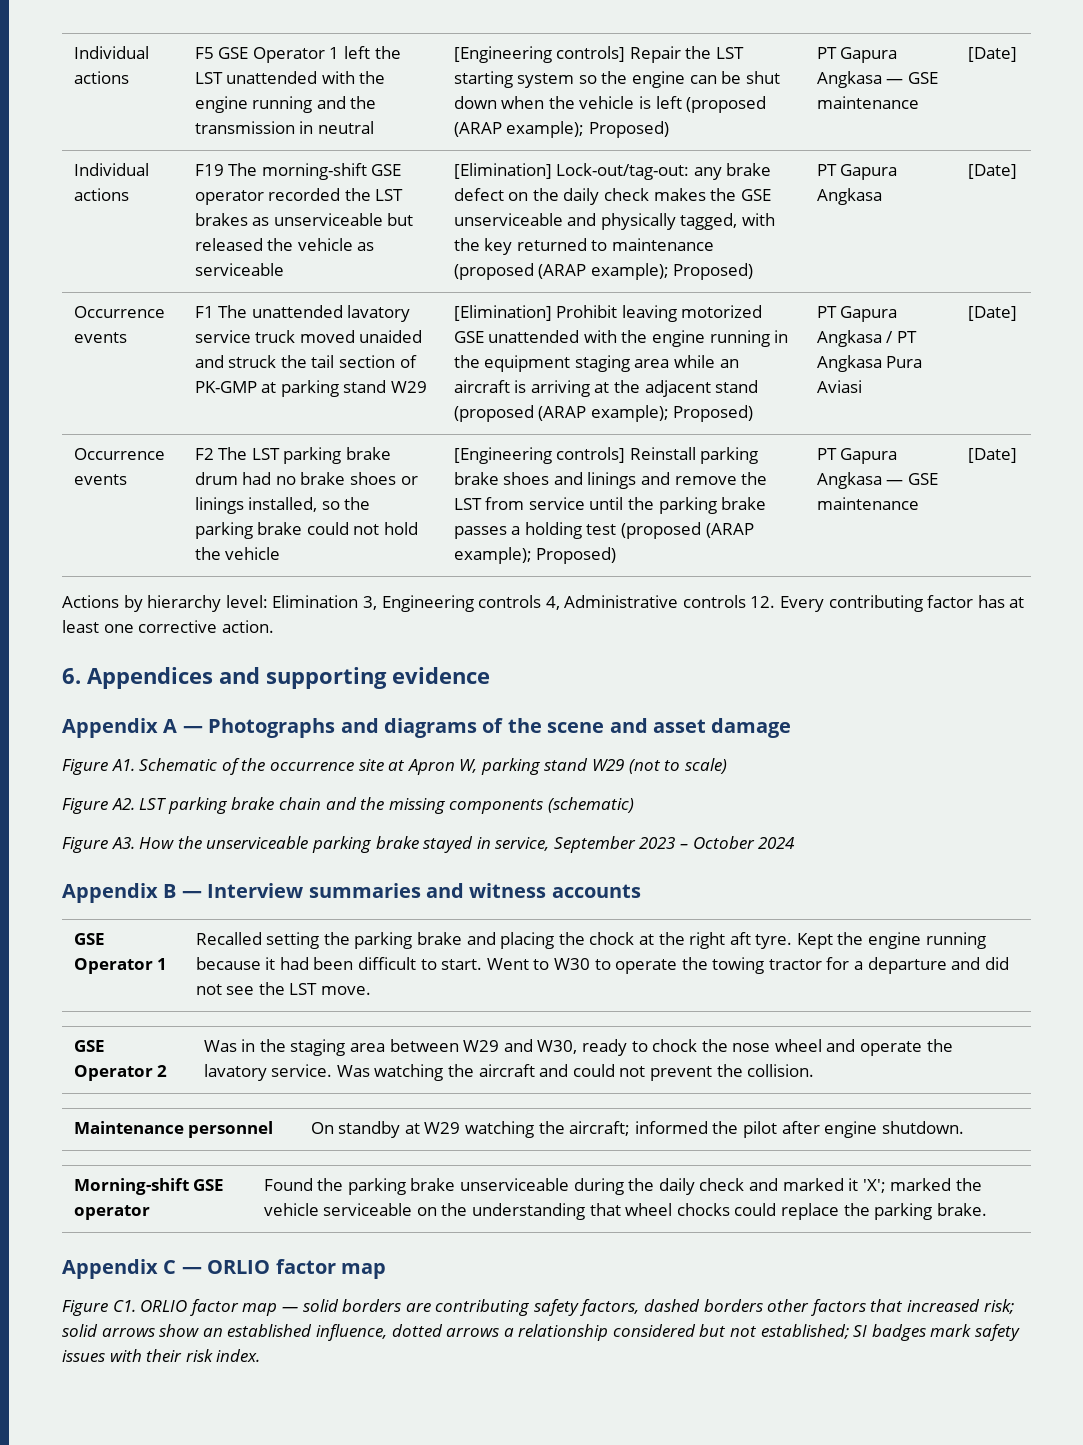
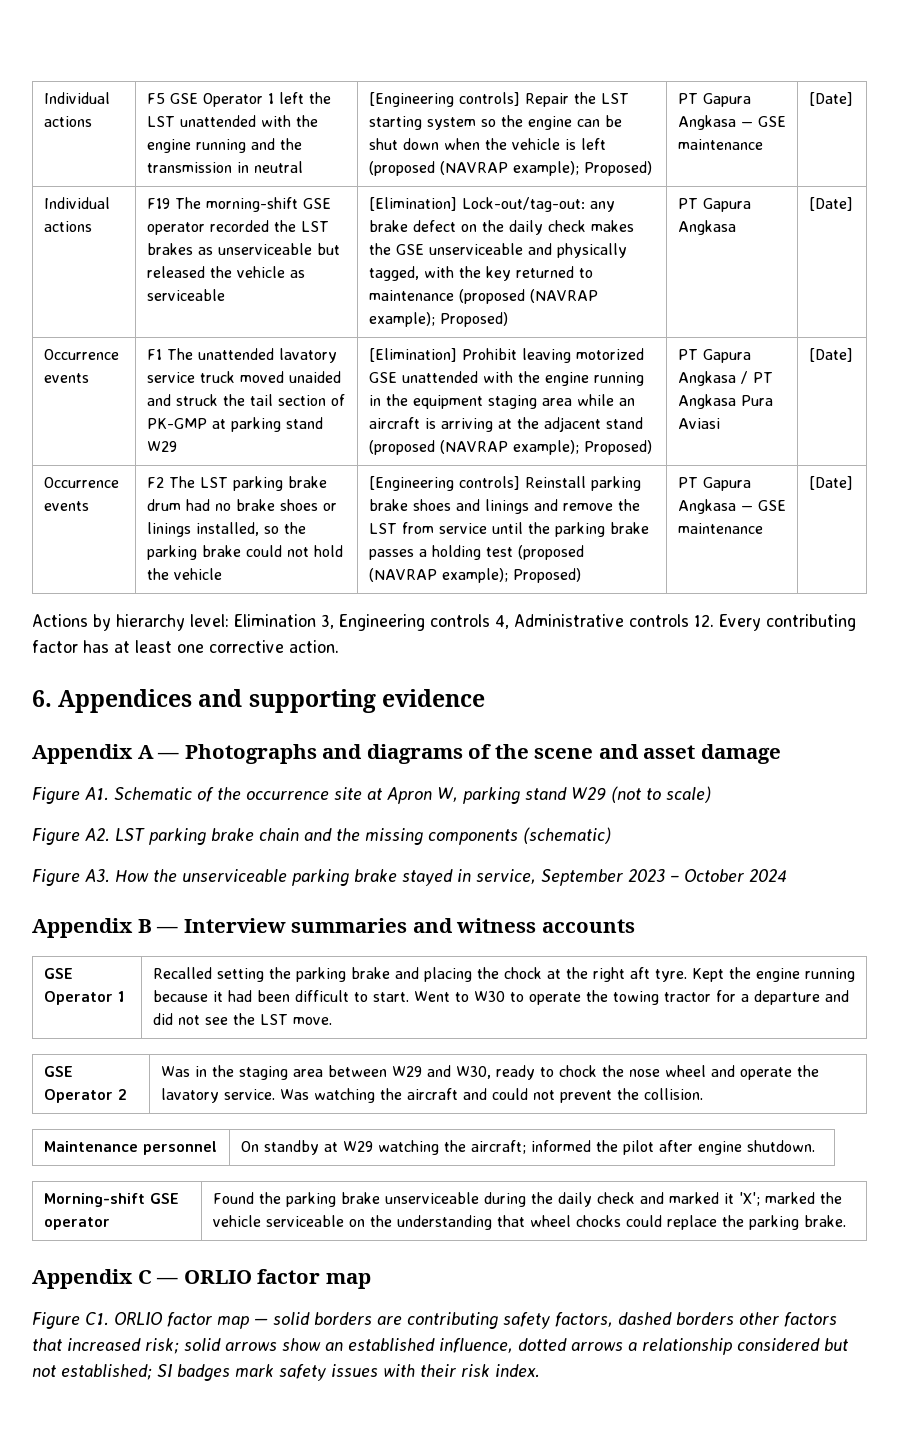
[453,122,502,137] (ARAP -> [439,161,508,175] (NAVRAP
[538,264,587,279] (ARAP -> [529,289,598,303] (NAVRAP
[538,406,587,421] (ARAP -> [439,440,508,454] (NAVRAP
[705,523,754,538] (ARAP -> [368,568,437,582] (NAVRAP

